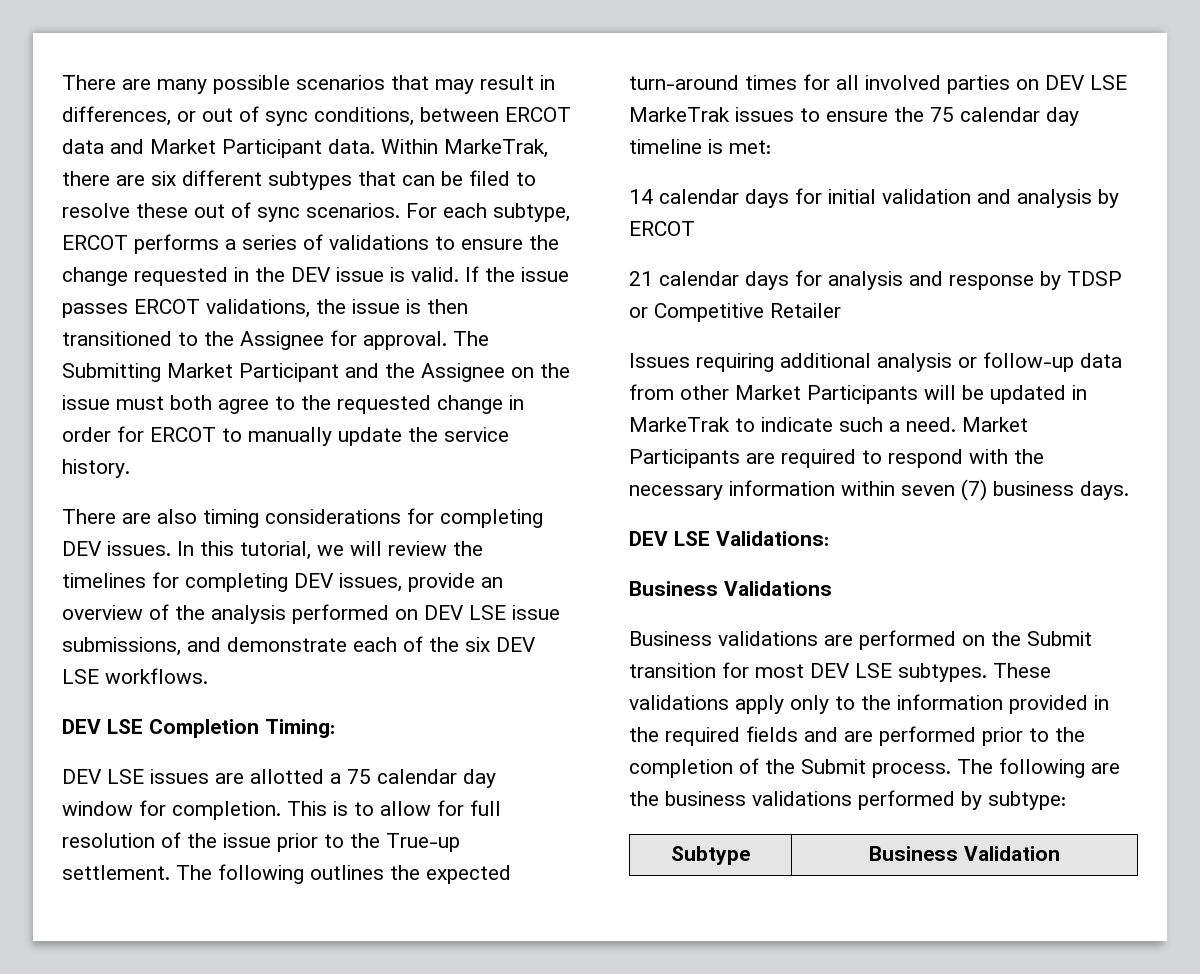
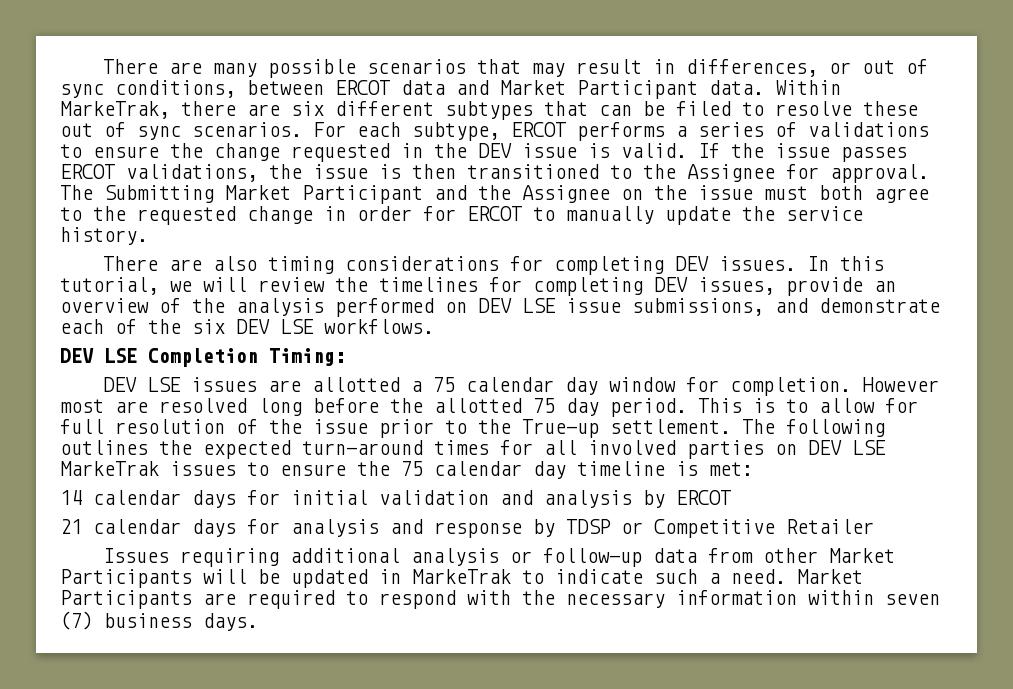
(281, 810) none -> [861,377,939,392] [60,398,687,417] However most are resolved long before the allotted 75 day period.
[629,531,829,546] [629,581,832,596] [629,630,1092,650] [629,662,1051,682] [629,694,1109,714] [629,726,1085,746] [629,758,1120,778] [629,790,1066,810] [671,846,750,865] [869,846,1060,861] // DEV LSE Validations: // Business Validations // Business validations are performed on the Submit transition for most DEV LSE subtypes. These validations apply only to the information provided in the required fields and are performed prior to the completion of the Submit process. The following are the business validations performed by subtype: // Subtype | Business Validation -> (258, 622) none

